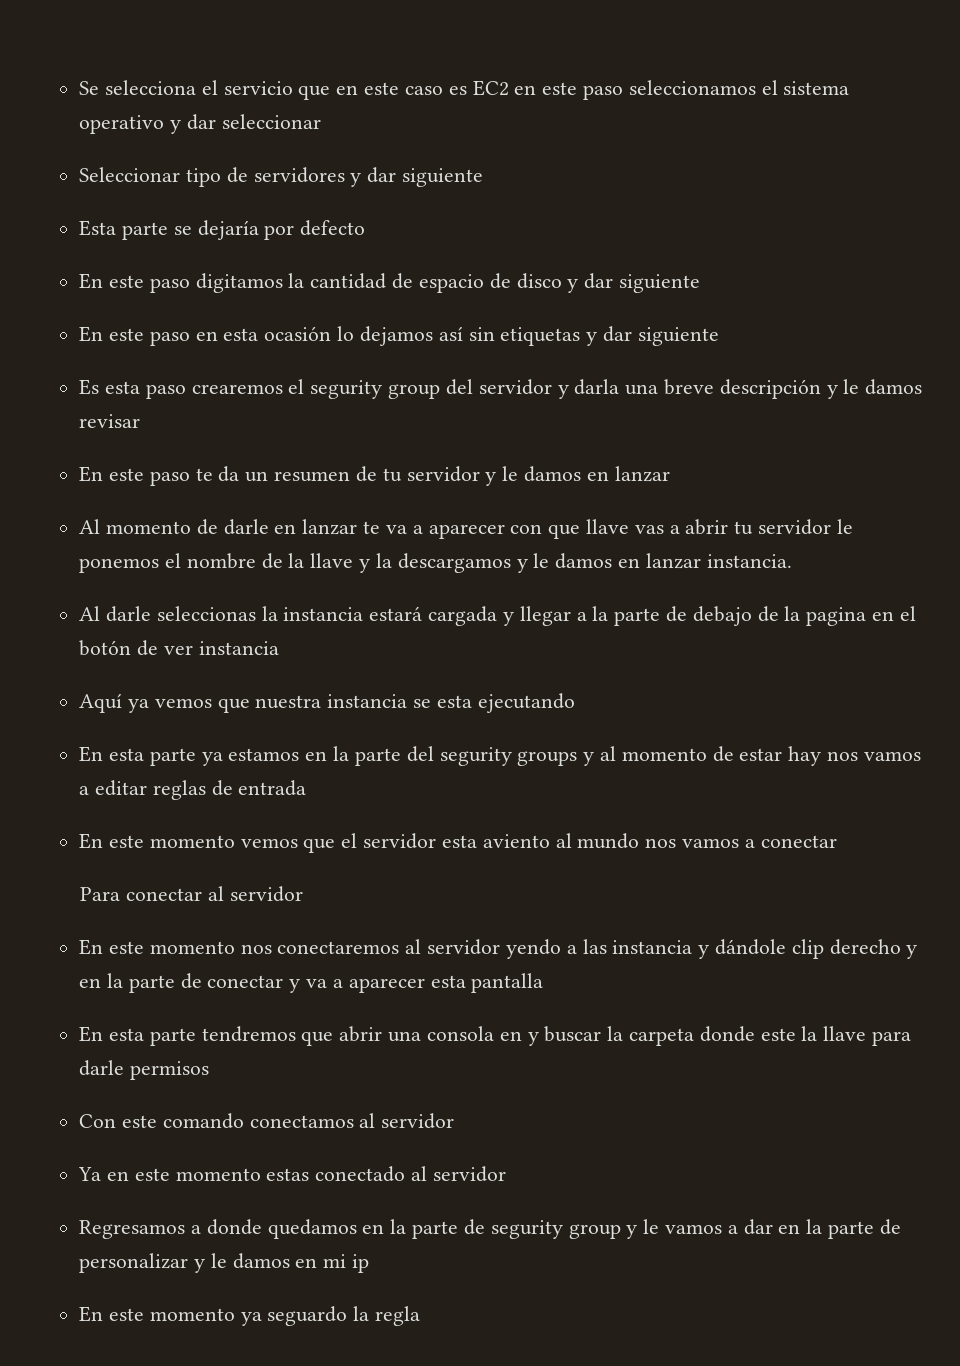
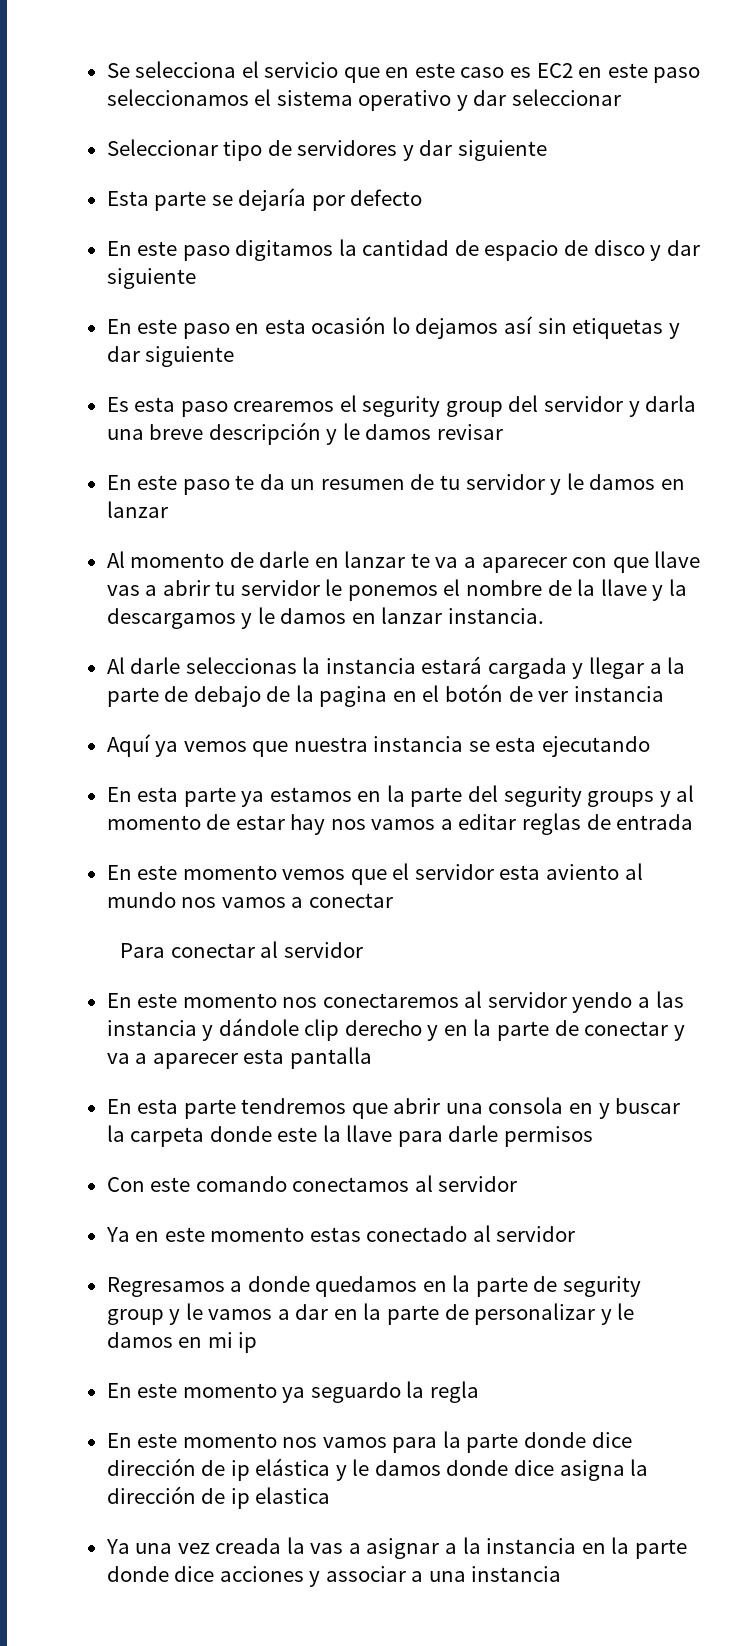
(421, 1316) none -> [106,1431,632,1453] [106,1458,649,1481] [106,1486,331,1509] [105,1537,687,1559] [106,1566,562,1587] // En este momento nos vamos para la parte donde dice dirección de ip elástica y le damos donde dice asigna la dirección de ip elastica // Ya una vez creada la vas a asignar a la instancia en la parte donde dice acciones y associar a una instancia

